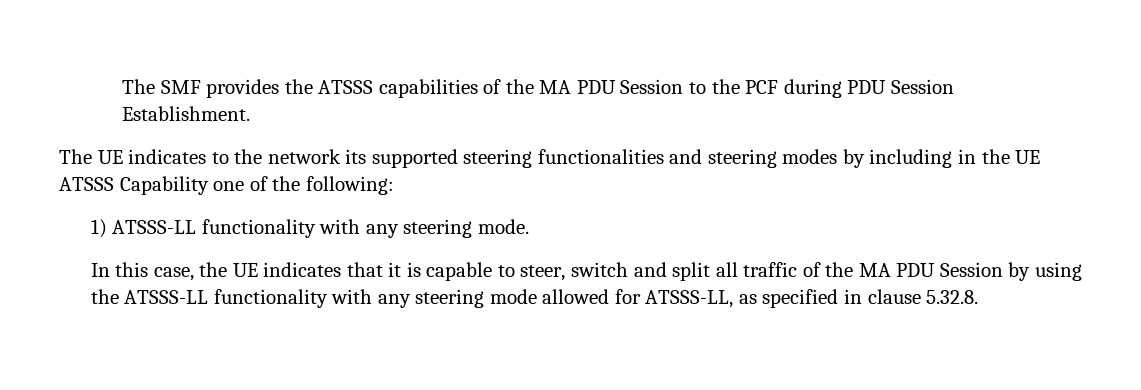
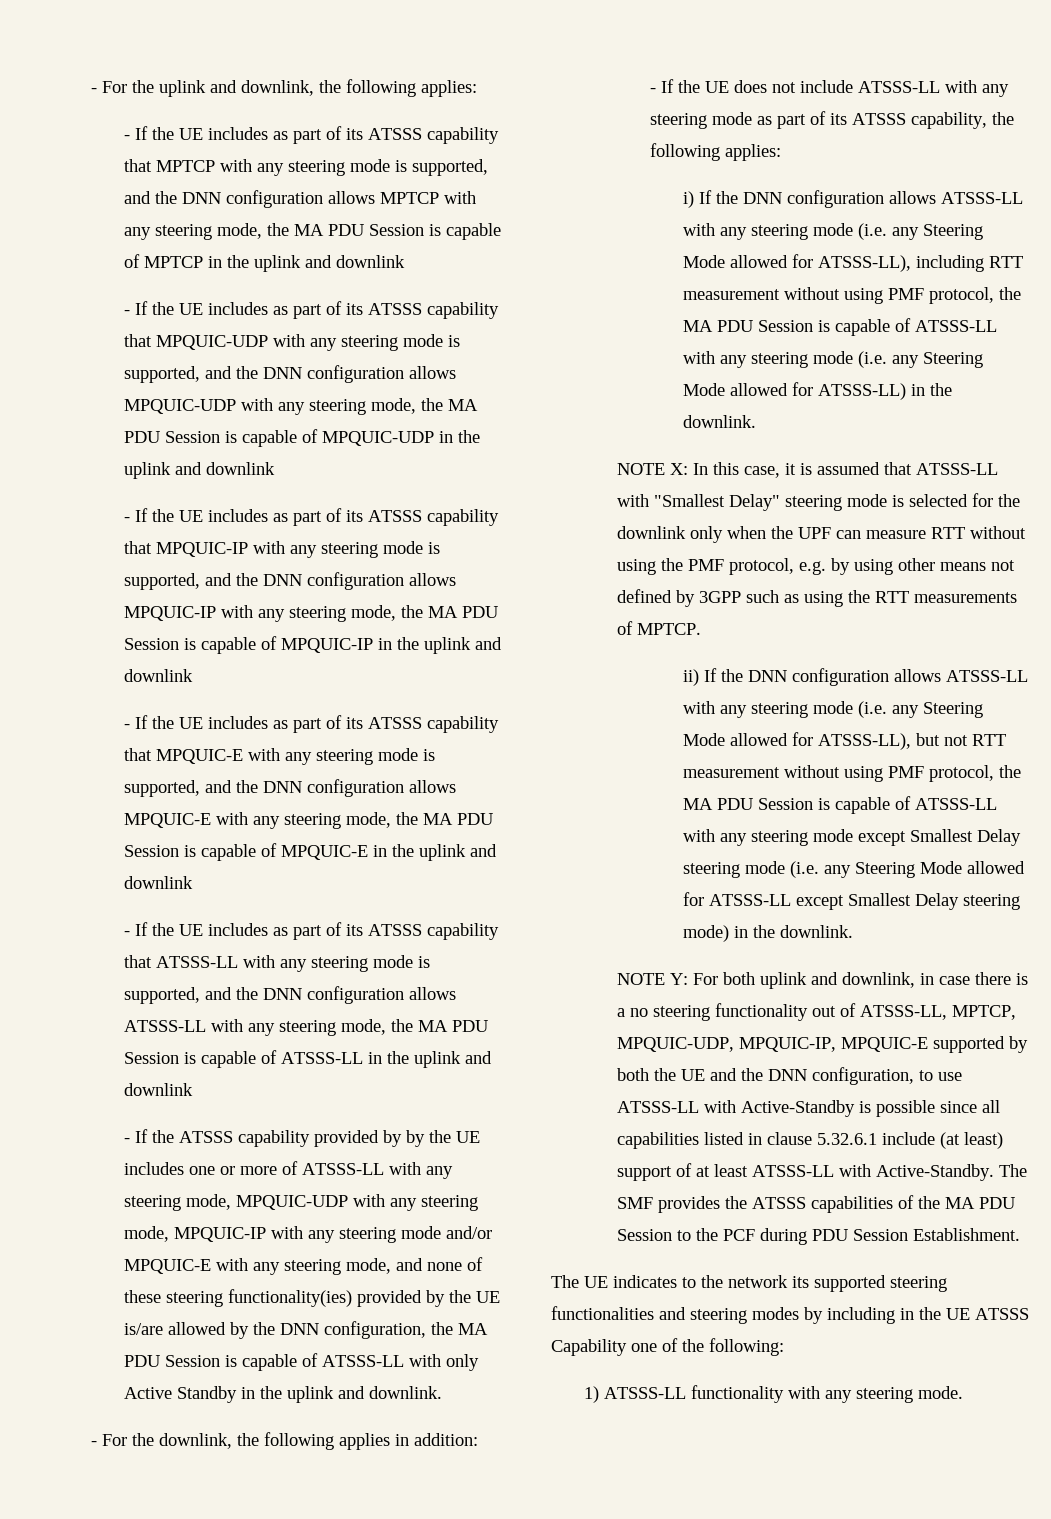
(122, 86) none -> [90,79,477,97] [123,126,499,144] [123,159,488,176] [123,190,476,208] [123,223,501,240] [123,254,405,272] [123,301,499,319] [123,334,460,351] [123,365,456,383] [123,398,478,415] [123,429,480,447] [123,462,275,479] [123,508,499,526] [123,541,440,558] [123,572,456,590] [123,605,498,622] [123,636,502,654] [123,669,193,682] [123,715,499,733] [123,748,435,765] [123,779,456,797] [123,812,493,829] [123,843,497,861] [123,876,193,889] [123,922,499,940] [123,955,430,972] [123,986,456,1004] [123,1019,488,1036] [123,1050,492,1068] [123,1083,193,1096] [123,1129,480,1147] [123,1161,453,1179] [123,1194,478,1211] [123,1226,492,1243] [123,1257,483,1275] [123,1289,500,1307] [123,1321,488,1339] [123,1353,479,1371] [123,1386,442,1403] [90,1432,478,1450] [649,79,1009,97] [649,111,1014,129] [649,143,781,161] [682,190,1023,208] [682,223,983,240] [682,254,1023,272] [682,287,1021,304] [682,318,997,336] [682,351,983,368] [682,382,952,400] [682,415,756,428] [616,462,998,478] [616,493,1020,511] [616,526,1026,543] [616,558,1015,575] [616,589,1017,607] [616,621,701,635] [682,668,1028,686] [682,701,983,718] [682,732,1006,750] [682,765,1021,782] [682,796,997,814] [682,829,1021,846] [682,861,1025,878] [682,892,1020,910] [682,925,853,942] [616,972,1028,989] [616,1003,1016,1021] [616,1036,1028,1053] [616,1067,962,1085] [616,1100,1000,1117] [616,1132,1003,1149] [616,1163,994,1181] - For the uplink and downlink, the following applies: // - If the UE includes as part of its ATSSS capability that MPTCP with any steering mode is supported, and the DNN configuration allows MPTCP with any steering mode, the MA PDU Session is capable of MPTCP in the uplink and downlink // - If the UE includes as part of its ATSSS capability that MPQUIC-UDP with any steering mode is supported, and the DNN configuration allows MPQUIC-UDP with any steering mode, the MA PDU Session is capable of MPQUIC-UDP in the uplink and downlink // - If the UE includes as part of its ATSSS capability that MPQUIC-IP with any steering mode is supported, and the DNN configuration allows MPQUIC-IP with any steering mode, the MA PDU Session is capable of MPQUIC-IP in the uplink and downlink // - If the UE includes as part of its ATSSS capability that MPQUIC-E with any steering mode is supported, and the DNN configuration allows MPQUIC-E with any steering mode, the MA PDU Session is capable of MPQUIC-E in the uplink and downlink // - If the UE includes as part of its ATSSS capability that ATSSS-LL with any steering mode is supported, and the DNN configuration allows ATSSS-LL with any steering mode, the MA PDU Session is capable of ATSSS-LL in the uplink and downlink // - If the ATSSS capability provided by by the UE includes one or more of ATSSS-LL with any steering mode, MPQUIC-UDP with any steering mode, MPQUIC-IP with any steering mode and/or MPQUIC-E with any steering mode, and none of these steering functionality(ies) provided by the UE is/are allowed by the DNN configuration, the MA PDU Session is capable of ATSSS-LL with only Active Standby in the uplink and downlink. // - For the downlink, the following applies in addition: // - If the UE does not include ATSSS-LL with any steering mode as part of its ATSSS capability, the following applies: // i) If the DNN configuration allows ATSSS-LL with any steering mode (i.e. any Steering Mode allowed for ATSSS-LL), including RTT measurement without using PMF protocol, the MA PDU Session is capable of ATSSS-LL with any steering mode (i.e. any Steering Mode allowed for ATSSS-LL) in the downlink. // NOTE X: In this case, it is assumed that ATSSS-LL with "Smallest Delay" steering mode is selected for the downlink only when the UPF can measure RTT without using the PMF protocol, e.g. by using other means not defined by 3GPP such as using the RTT measurements of MPTCP. // ii) If the DNN configuration allows ATSSS-LL with any steering mode (i.e. any Steering Mode allowed for ATSSS-LL), but not RTT measurement without using PMF protocol, the MA PDU Session is capable of ATSSS-LL with any steering mode except Smallest Delay steering mode (i.e. any Steering Mode allowed for ATSSS-LL except Smallest Delay steering mode) in the downlink. // NOTE Y: For both uplink and downlink, in case there is a no steering functionality out of ATSSS-LL, MPTCP, MPQUIC-UDP, MPQUIC-IP, MPQUIC-E supported by both the UE and the DNN configuration, to use ATSSS-LL with Active-Standby is possible since all capabilities listed in clause 5.32.6.1 include (at least) support of at least ATSSS-LL with Active-Standby.
[90,262,1082,281] [90,289,979,308] // In this case, the UE indicates that it is capable to steer, switch and split all traffic of the MA PDU Session by using the ATSSS-LL functionality with any steering mode allowed for ATSSS-LL, as specified in clause 5.32.8. -> (963, 1392) none

